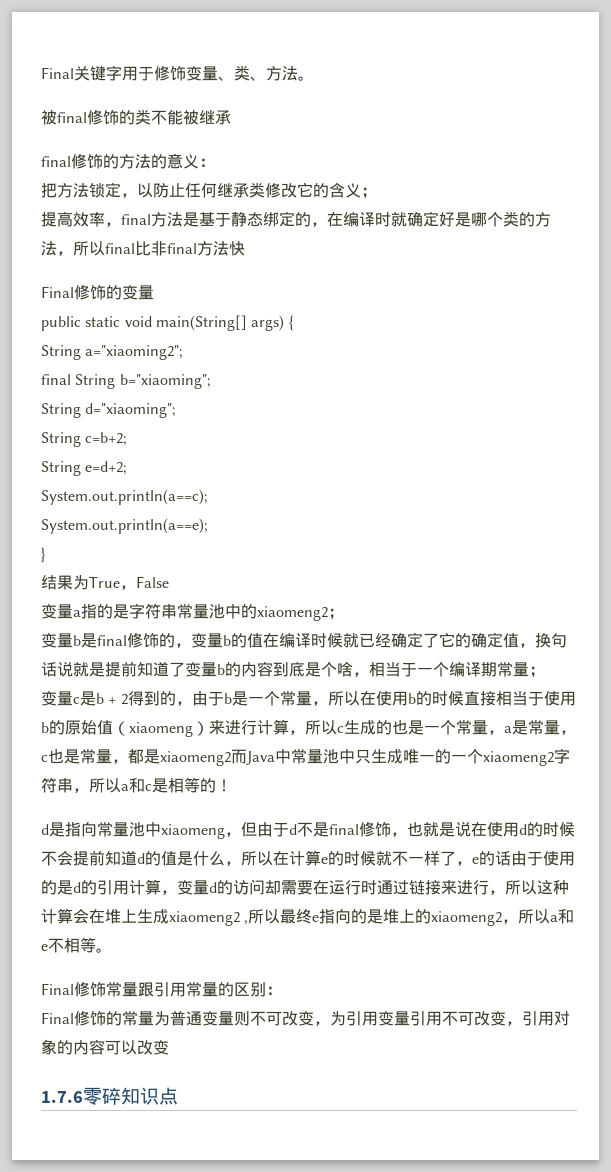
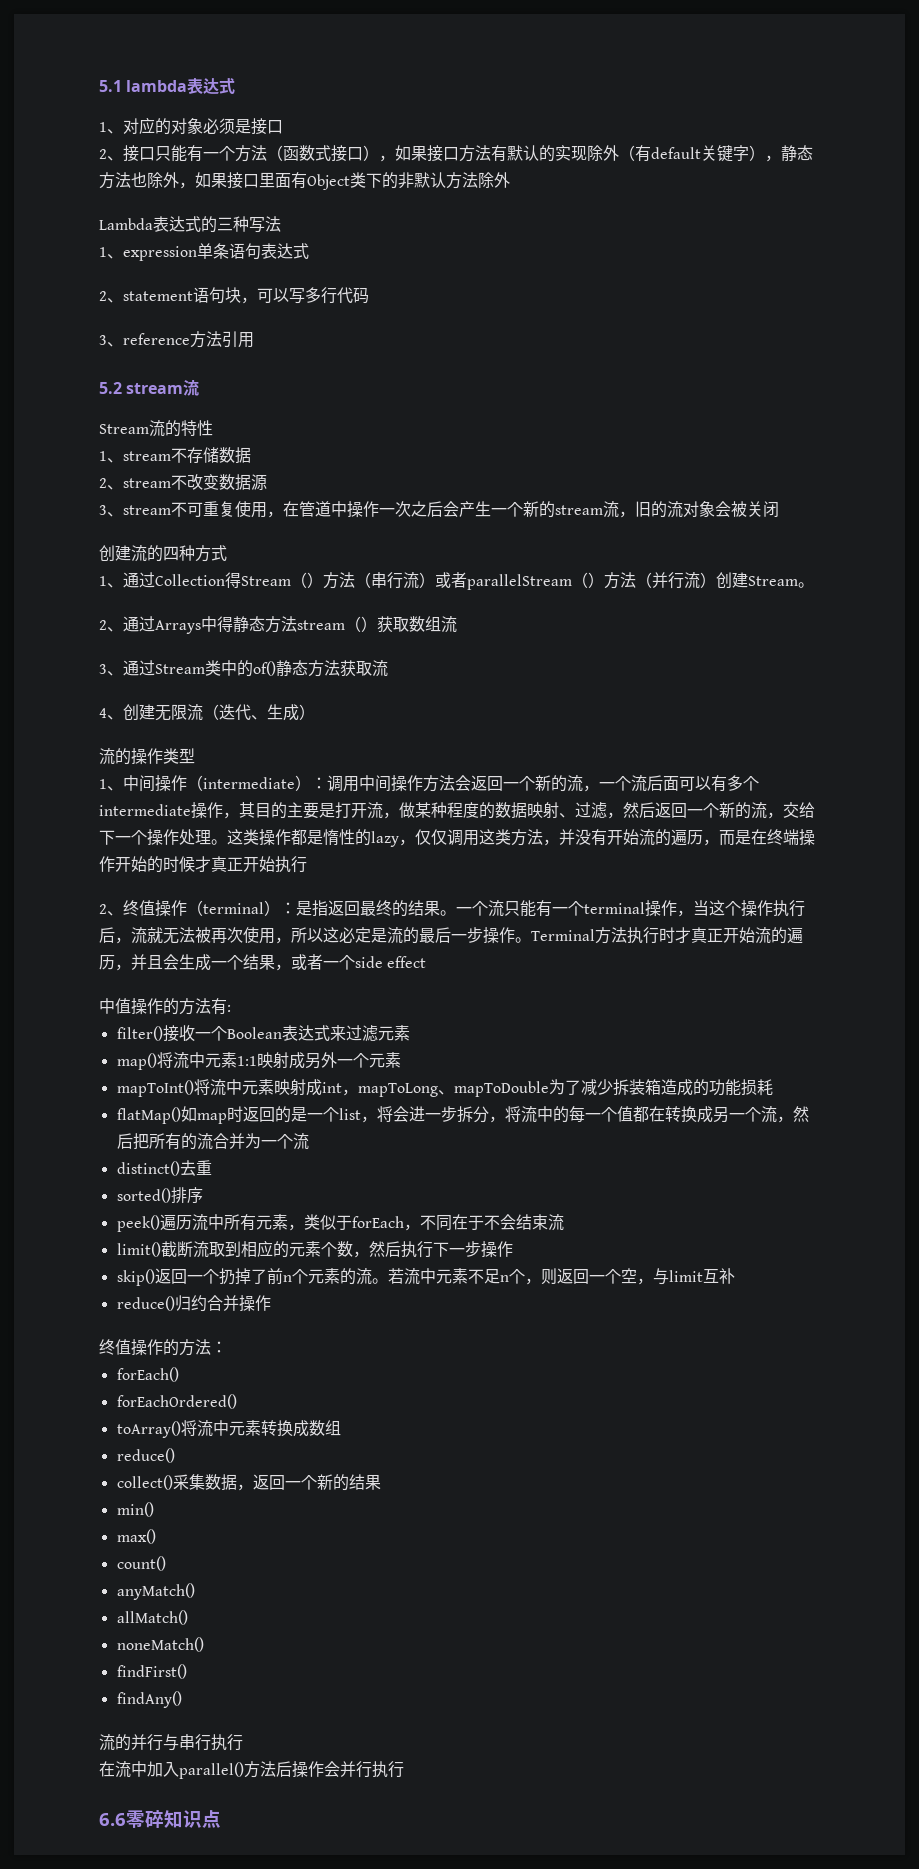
[41,65,314,81] [41,109,231,125] [41,153,215,169] [41,182,377,199] [41,211,551,227] [41,241,245,256] [41,284,154,300] [41,315,294,331] [41,345,184,360] [41,374,211,389] [41,403,177,418] [41,432,128,447] [41,461,128,476] [41,489,208,505] [41,518,208,534] [41,547,46,563] [41,575,169,590] [41,603,344,621] [41,632,567,648] [41,661,545,678] [41,690,576,706] [41,719,576,737] [41,748,570,766] [41,777,232,793] [41,821,575,839] [41,850,575,866] [41,879,569,895] [41,908,575,926] [41,937,112,953] [41,981,282,997] [41,1010,570,1026] [41,1039,169,1055] [41,1091,83,1103] Final关键字用于修饰变量、类、方法。 // 被final修饰的类不能被继承 // final修饰的方法的意义： // 把方法锁定，以防止任何继承类修改它的含义； // 提高效率，final方法是基于静态绑定的，在编译时就确定好是哪个类的方法，所以final比非final方法快 // Final修饰的变量 // public static void main(String[] args) { // String a="xiaoming2"; // final String b="xiaoming"; // String d="xiaoming"; // String c=b+2; // String e=d+2; // System.out.println(a==c); // System.out.println(a==e); // } // 结果为True，False // 变量a指的是字符串常量池中的xiaomeng2； // 变量b是final修饰的，变量b的值在编译时候就已经确定了它的确定值，换句话说就是提前知道了变量b的内容到底是个啥，相当于一个编译期常量； // 变量c是b + 2得到的，由于b是一个常量，所以在使用b的时候直接相当于使用b的原始值（xiaomeng）来进行计算，所以c生成的也是一个常量，a是常量，c也是常量，都是xiaomeng2而Java中常量池中只生成唯一的一个xiaomeng2字符串，所以a和c是相等的！ // d是指向常量池中xiaomeng，但由于d不是final修饰，也就是说在使用d的时候不会提前知道d的值是什么，所以在计算e的时候就不一样了，e的话由于使用的是d的引用计算，变量d的访问却需要在运行时通过链接来进行，所以这种计算会在堆上生成xiaomeng2 ,所以最终e指向的是堆上的xiaomeng2，所以a和e不相等。 // Final修饰常量跟引用常量的区别： // Final修饰的常量为普通变量则不可改变，为引用变量引用不可改变，引用对象的内容可以改变 // 1.7.6 -> [99,78,236,94] [99,117,283,135] [99,145,813,162] [99,172,510,190] [99,216,281,233] [99,243,309,261] [99,287,369,304] [99,331,254,348] [99,380,200,396] [99,420,213,437] [99,447,251,464] [99,474,267,491] [99,501,779,518] [99,545,227,562] [99,572,814,590] [99,616,457,634] [99,660,388,677] [99,704,315,721] [99,748,195,765] [99,775,759,792] [99,802,815,819] [99,829,815,847] [99,856,307,873] [99,900,805,917] [99,927,803,944] [99,954,427,971] [99,998,231,1015] [116,1025,410,1042] [116,1052,401,1070] [116,1079,773,1097] [116,1106,809,1124] [116,1133,309,1150] [116,1160,212,1176] [116,1187,203,1204] [116,1214,564,1232] [116,1240,513,1258] [116,1268,735,1286] [116,1295,271,1312] [99,1339,227,1356] [116,1367,179,1382] [116,1394,237,1409] [116,1420,341,1438] [116,1448,175,1463] [116,1474,381,1491] [116,1502,154,1517] [116,1529,156,1544] [116,1556,166,1571] [116,1583,195,1600] [116,1610,188,1625] [116,1637,204,1652] [116,1664,187,1679] [116,1691,182,1708] [99,1734,243,1751] [99,1761,404,1779] [99,1813,126,1826] 5.1 lambda表达式 // 1、对应的对象必须是接口 // 2、接口只能有一个方法（函数式接口），如果接口方法有默认的实现除外（有default关键字），静态方法也除外，如果接口里面有Object类下的非默认方法除外 // Lambda表达式的三种写法 // 1、expression单条语句表达式 // 2、statement语句块，可以写多行代码 // 3、reference方法引用 // 5.2 stream流 // Stream流的特性 // 1、stream不存储数据 // 2、stream不改变数据源 // 3、stream不可重复使用，在管道中操作一次之后会产生一个新的stream流，旧的流对象会被关闭 // 创建流的四种方式 // 1、通过Collection得Stream（）方法（串行流）或者parallelStream（）方法（并行流）创建Stream。 // 2、通过Arrays中得静态方法stream（）获取数组流 // 3、通过Stream类中的of()静态方法获取流 // 4、创建无限流（迭代、生成） // 流的操作类型 // 1、中间操作（intermediate）：调用中间操作方法会返回一个新的流，一个流后面可以有多个intermediate操作，其目的主要是打开流，做某种程度的数据映射、过滤，然后返回一个新的流，交给下一个操作处理。这类操作都是惰性的lazy，仅仅调用这类方法，并没有开始流的遍历，而是在终端操作开始的时候才真正开始执行 // 2、终值操作（terminal）：是指返回最终的结果。一个流只能有一个terminal操作，当这个操作执行后，流就无法被再次使用，所以这必定是流的最后一步操作。Terminal方法执行时才真正开始流的遍历，并且会生成一个结果，或者一个side effect // 中值操作的方法有: // filter()接收一个Boolean表达式来过滤元素 // map()将流中元素1:1映射成另外一个元素 // mapToInt()将流中元素映射成int，mapToLong、mapToDouble为了减少拆装箱造成的功能损耗 // flatMap()如map时返回的是一个list，将会进一步拆分，将流中的每一个值都在转换成另一个流，然后把所有的流合并为一个流 // distinct()去重 // sorted()排序 // peek()遍历流中所有元素，类似于forEach，不同在于不会结束流 // limit()截断流取到相应的元素个数，然后执行下一步操作 // skip()返回一个扔掉了前n个元素的流。若流中元素不足n个，则返回一个空，与limit互补 // reduce()归约合并操作 // 终值操作的方法： // forEach() // forEachOrdered() // toArray()将流中元素转换成数组 // reduce() // collect()采集数据，返回一个新的结果 // min() // max() // count() // anyMatch() // allMatch() // noneMatch() // findFirst() // findAny() // 流的并行与串行执行 // 在流中加入parallel()方法后操作会并行执行 // 6.6

